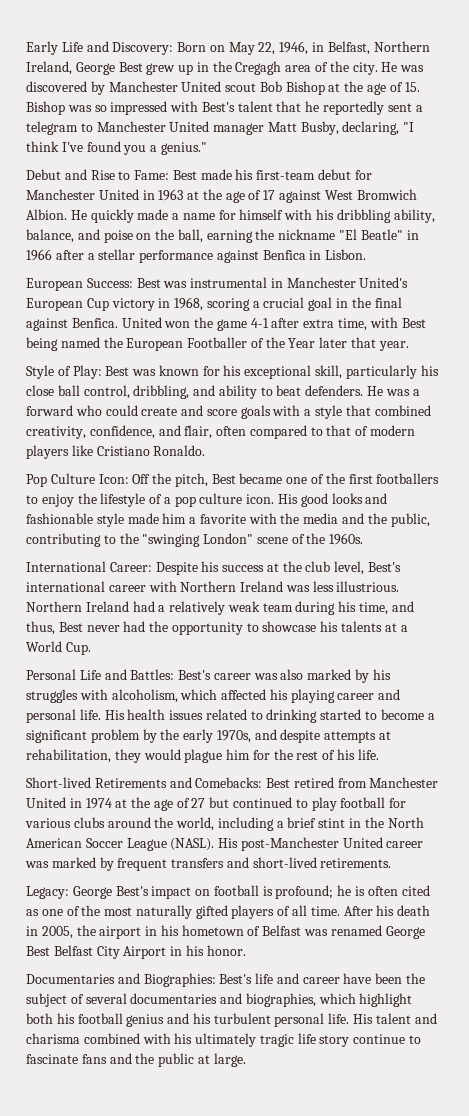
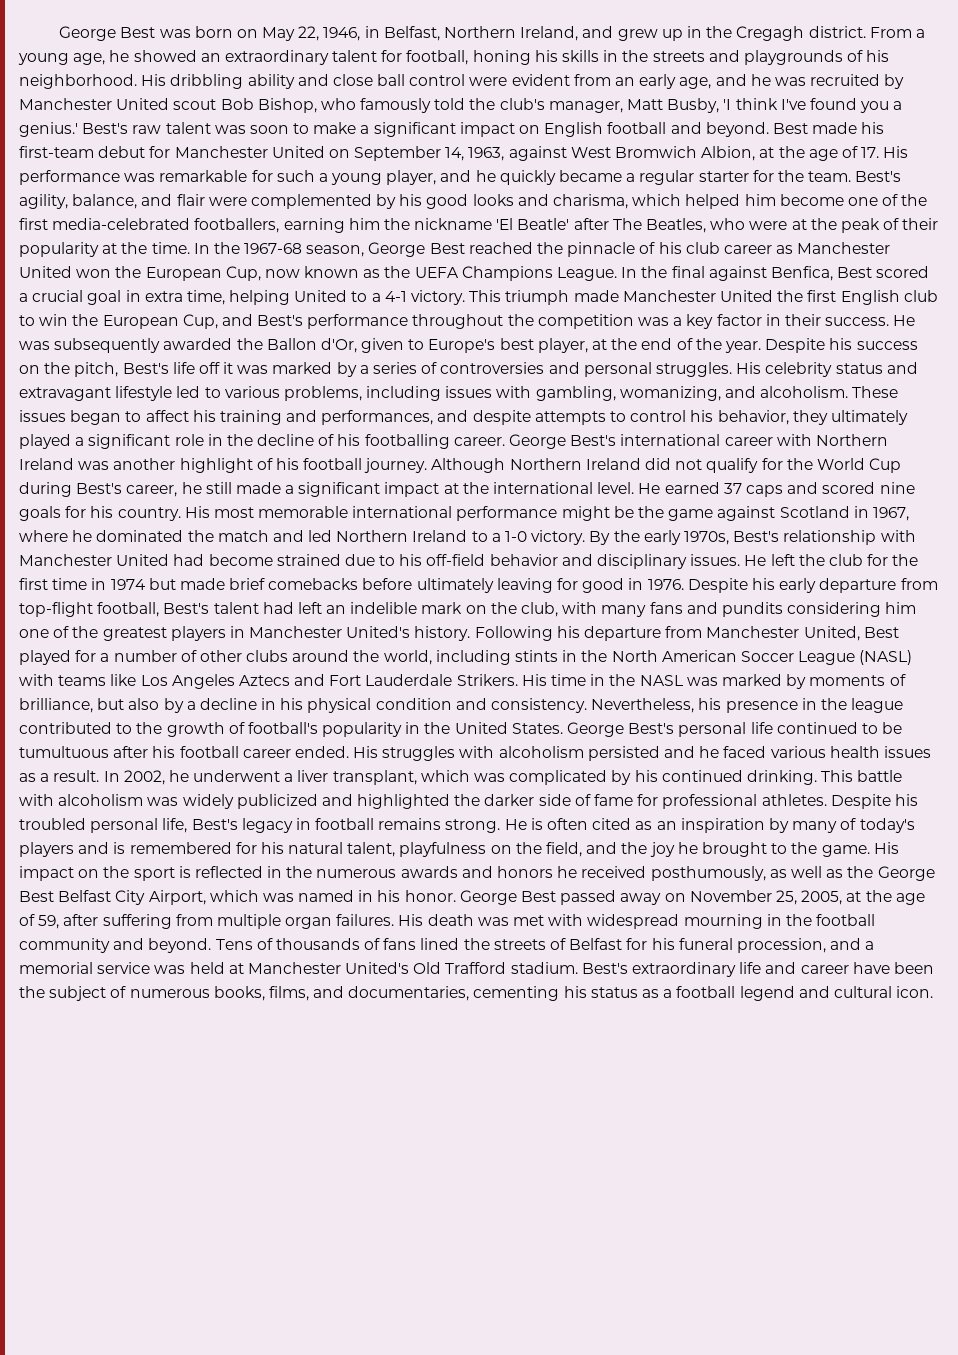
[26,41,207,55] Early Life and Discovery: Born -> [59,26,233,41] George Best was born
[75,62,143,75] George Best -> [582,26,614,38] and
[285,61,425,75] [26,81,87,92] area of the city. He was discovered -> [808,26,925,38] [18,50,890,65] [19,74,881,89] district. From a young age, he showed an extraordinary talent for football, honing his skills in the streets and playgrounds of his neighborhood. His dribbling ability and close ball control were evident from an early age, and he was recruited
[285,81,420,95] [26,101,423,115] [26,121,415,135] Bishop at the age of 15. Bishop was so impressed with Best's talent that he reportedly sent a telegram to Manchester United manager Matt Busby, declaring, "I -> [257,98,732,113] Bishop, who famously told the club's manager, Matt Busby, 'I
[160,142,207,155] [26,169,170,180] genius." // Debut and Rise to Fame: -> [19,122,769,137] genius.' Best's raw talent was soon to make a significant impact on English football and beyond.
[142,189,417,203] [26,209,435,223] [26,229,419,243] [26,249,367,263] [26,277,409,291] [26,297,402,311] [26,317,426,331] [26,337,409,351] [26,365,439,379] [26,385,420,399] [26,405,431,419] [26,425,416,439] [26,445,206,459] [26,473,440,487] [26,493,388,507] [26,513,430,527] [26,533,364,547] [26,561,365,575] in 1963 at the age of 17 against West Bromwich Albion. He quickly made a name for himself with his dribbling ability, balance, and poise on the ball, earning the nickname "El Beatle" in 1966 after a stellar performance against Benfica in Lisbon. // European Success: Best was instrumental in Manchester United's European Cup victory in 1968, scoring a crucial goal in the final against Benfica. United won the game 4-1 after extra time, with Best being named the European Footballer of the Year later that year. // Style of Play: Best was known for his exceptional skill, particularly his close ball control, dribbling, and ability to beat defenders. He was a forward who could create and score goals with a style that combined creativity, confidence, and flair, often compared to that of modern players like Cristiano Ronaldo. // Pop Culture Icon: Off the pitch, Best became one of the first footballers to enjoy the lifestyle of a pop culture icon. His good looks and fashionable style made him a favorite with the media and the public, contributing to the "swinging London" scene of the 1960s. // International Career: Despite his success at the club level, -> [328,146,909,161] [19,170,902,185] [19,194,928,209] [19,218,939,233] [19,242,891,257] [19,266,930,281] [19,290,938,305] [19,314,916,329] [19,338,918,353] [19,362,918,377] [19,386,899,401] [19,410,908,425] [19,434,567,449] on September 14, 1963, against West Bromwich Albion, at the age of 17. His performance was remarkable for such a young player, and he quickly became a regular starter for the team. Best's agility, balance, and flair were complemented by his good looks and charisma, which helped him become one of the first media-celebrated footballers, earning him the nickname 'El Beatle' after The Beatles, who were at the peak of their popularity at the time. In the 1967-68 season, George Best reached the pinnacle of his club career as Manchester United won the European Cup, now known as the UEFA Champions League. In the final against Benfica, Best scored a crucial goal in extra time, helping United to a 4-1 victory. This triumph made Manchester United the first English club to win the European Cup, and Best's performance throughout the competition was a key factor in their success. He was subsequently awarded the Ballon d'Or, given to Europe's best player, at the end of the year. Despite his success on the pitch, Best's life off it was marked by a series of controversies and personal struggles. His celebrity status and extravagant lifestyle led to various problems, including issues with gambling, womanizing, and alcoholism. These issues began to affect his training and performances, and despite attempts to control his behavior, they ultimately played a significant role in the decline of his footballing career. George
[312,581,400,592] [26,601,414,615] [26,621,408,635] [26,641,91,655] [26,669,391,683] [26,689,401,703] [26,709,435,723] [26,729,392,743] [26,749,379,763] [26,777,439,788] [26,797,407,811] [25,818,71,828] less illustrious. Northern Ireland had a relatively weak team during his time, and thus, Best never had the opportunity to showcase his talents at a World Cup. // Personal Life and Battles: Best's career was also marked by his struggles with alcoholism, which affected his playing career and personal life. His health issues related to drinking started to become a significant problem by the early 1970s, and despite attempts at rehabilitation, they would plague him for the rest of his life. // Short-lived Retirements and Comebacks: Best retired from Manchester United in 1974 at the age of 27 but continued to play football for various -> [113,458,902,473] [19,482,915,497] [19,506,909,521] [19,530,916,545] [19,554,919,569] [19,578,938,593] [19,602,917,617] [19,626,899,641] [19,650,242,665] another highlight of his football journey. Although Northern Ireland did not qualify for the World Cup during Best's career, he still made a significant impact at the international level. He earned 37 caps and scored nine goals for his country. His most memorable international performance might be the game against Scotland in 1967, where he dominated the match and led Northern Ireland to a 1-0 victory. By the early 1970s, Best's relationship with Manchester United had become strained due to his off-field behavior and disciplinary issues. He left the club for the first time in 1974 but made brief comebacks before ultimately leaving for good in 1976. Despite his early departure from top-flight football, Best's talent had left an indelible mark on the club, with many fans and pundits considering him one of the greatest players in Manchester United's history. Following his departure from Manchester United, Best played for a number of other
[276,817,346,828] a brief stint -> [515,650,559,662] stints
[170,837,424,851] [25,857,392,871] [26,885,430,899] [26,905,431,919] [26,925,425,939] [26,945,246,959] [26,973,253,987] (NASL). His post-Manchester United career was marked by frequent transfers and short-lived retirements. // Legacy: George Best's impact on football is profound; he is often cited as one of the most naturally gifted players of all time. After his death in 2005, the airport in his hometown of Belfast was renamed George Best Belfast City Airport in his honor. // Documentaries and Biographies: Best's -> [859,650,913,665] [19,674,906,689] [19,698,904,713] [19,722,903,737] [19,746,931,761] [19,770,903,785] [19,794,918,809] [19,818,915,833] [19,842,899,857] [19,866,935,881] [19,890,925,905] [19,914,876,929] [19,938,875,953] [19,962,737,977] (NASL) with teams like Los Angeles Aztecs and Fort Lauderdale Strikers. His time in the NASL was marked by moments of brilliance, but also by a decline in his physical condition and consistency. Nevertheless, his presence in the league contributed to the growth of football's popularity in the United States. George Best's personal life continued to be tumultuous after his football career ended. His struggles with alcoholism persisted and he faced various health issues as a result. In 2002, he underwent a liver transplant, which was complicated by his continued drinking. This battle with alcoholism was widely publicized and highlighted the darker side of fame for professional athletes. Despite his troubled personal life, Best's legacy in football remains strong. He is often cited as an inspiration by many of today's players and is remembered for his natural talent, playfulness on the field, and the joy he brought to the game. His impact on the sport is reflected in the numerous awards and honors he received posthumously, as well as the George Best Belfast City Airport, which was named in his honor. George Best passed away on November 25, 2005, at the age of 59, after suffering from multiple organ failures. His death was met with widespread mourning in the football community and beyond. Tens of thousands of fans lined the streets of Belfast for his funeral procession, and a memorial service was held at Manchester United's Old Trafford stadium. Best's extraordinary
[85,993,413,1007] [26,1013,437,1027] [26,1033,422,1047] [26,1053,246,1067] several documentaries and biographies, which highlight both his football genius and his turbulent personal life. His talent and charisma combined with his ultimately tragic life story continue to fascinate fans and the public at large. -> [129,986,934,1001] numerous books, films, and documentaries, cementing his status as a football legend and cultural icon.

